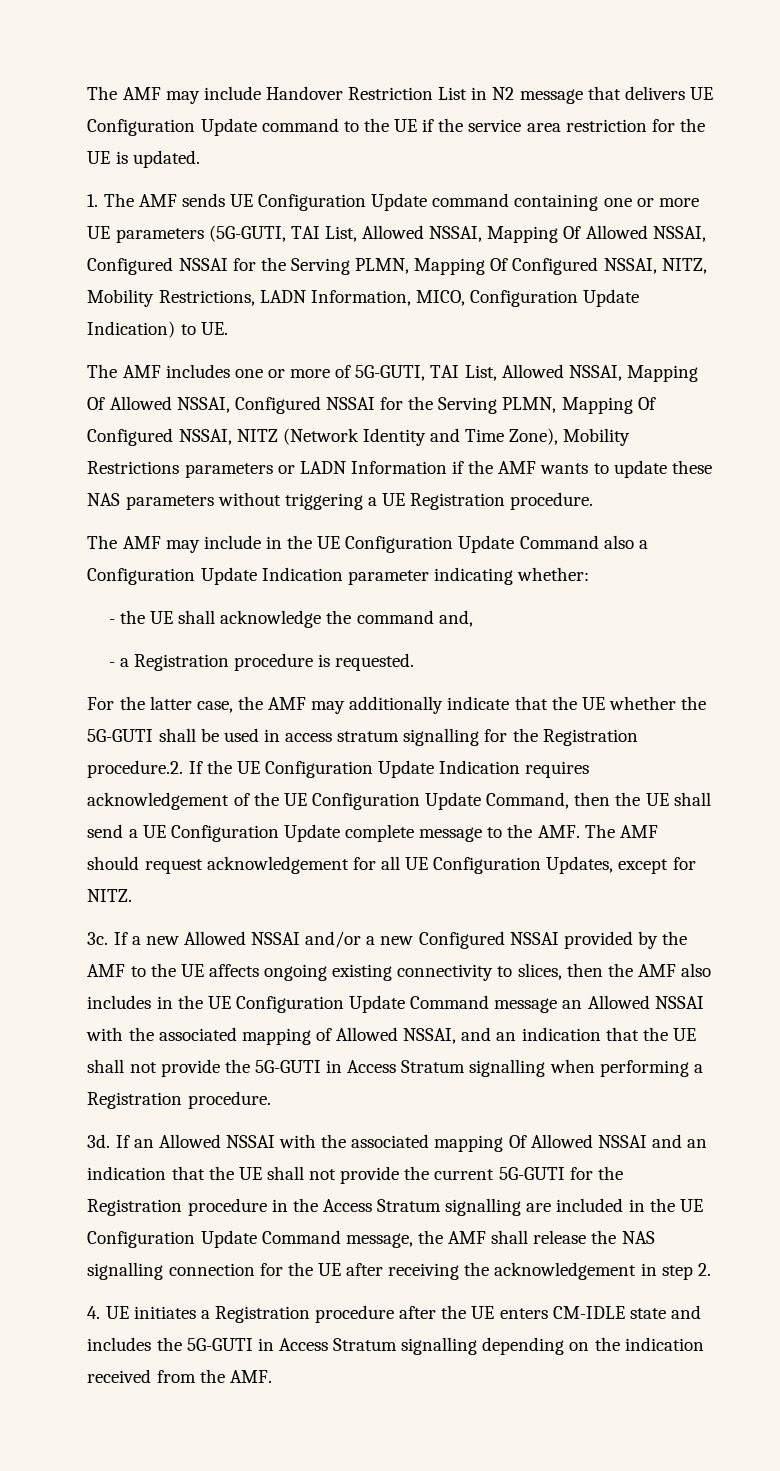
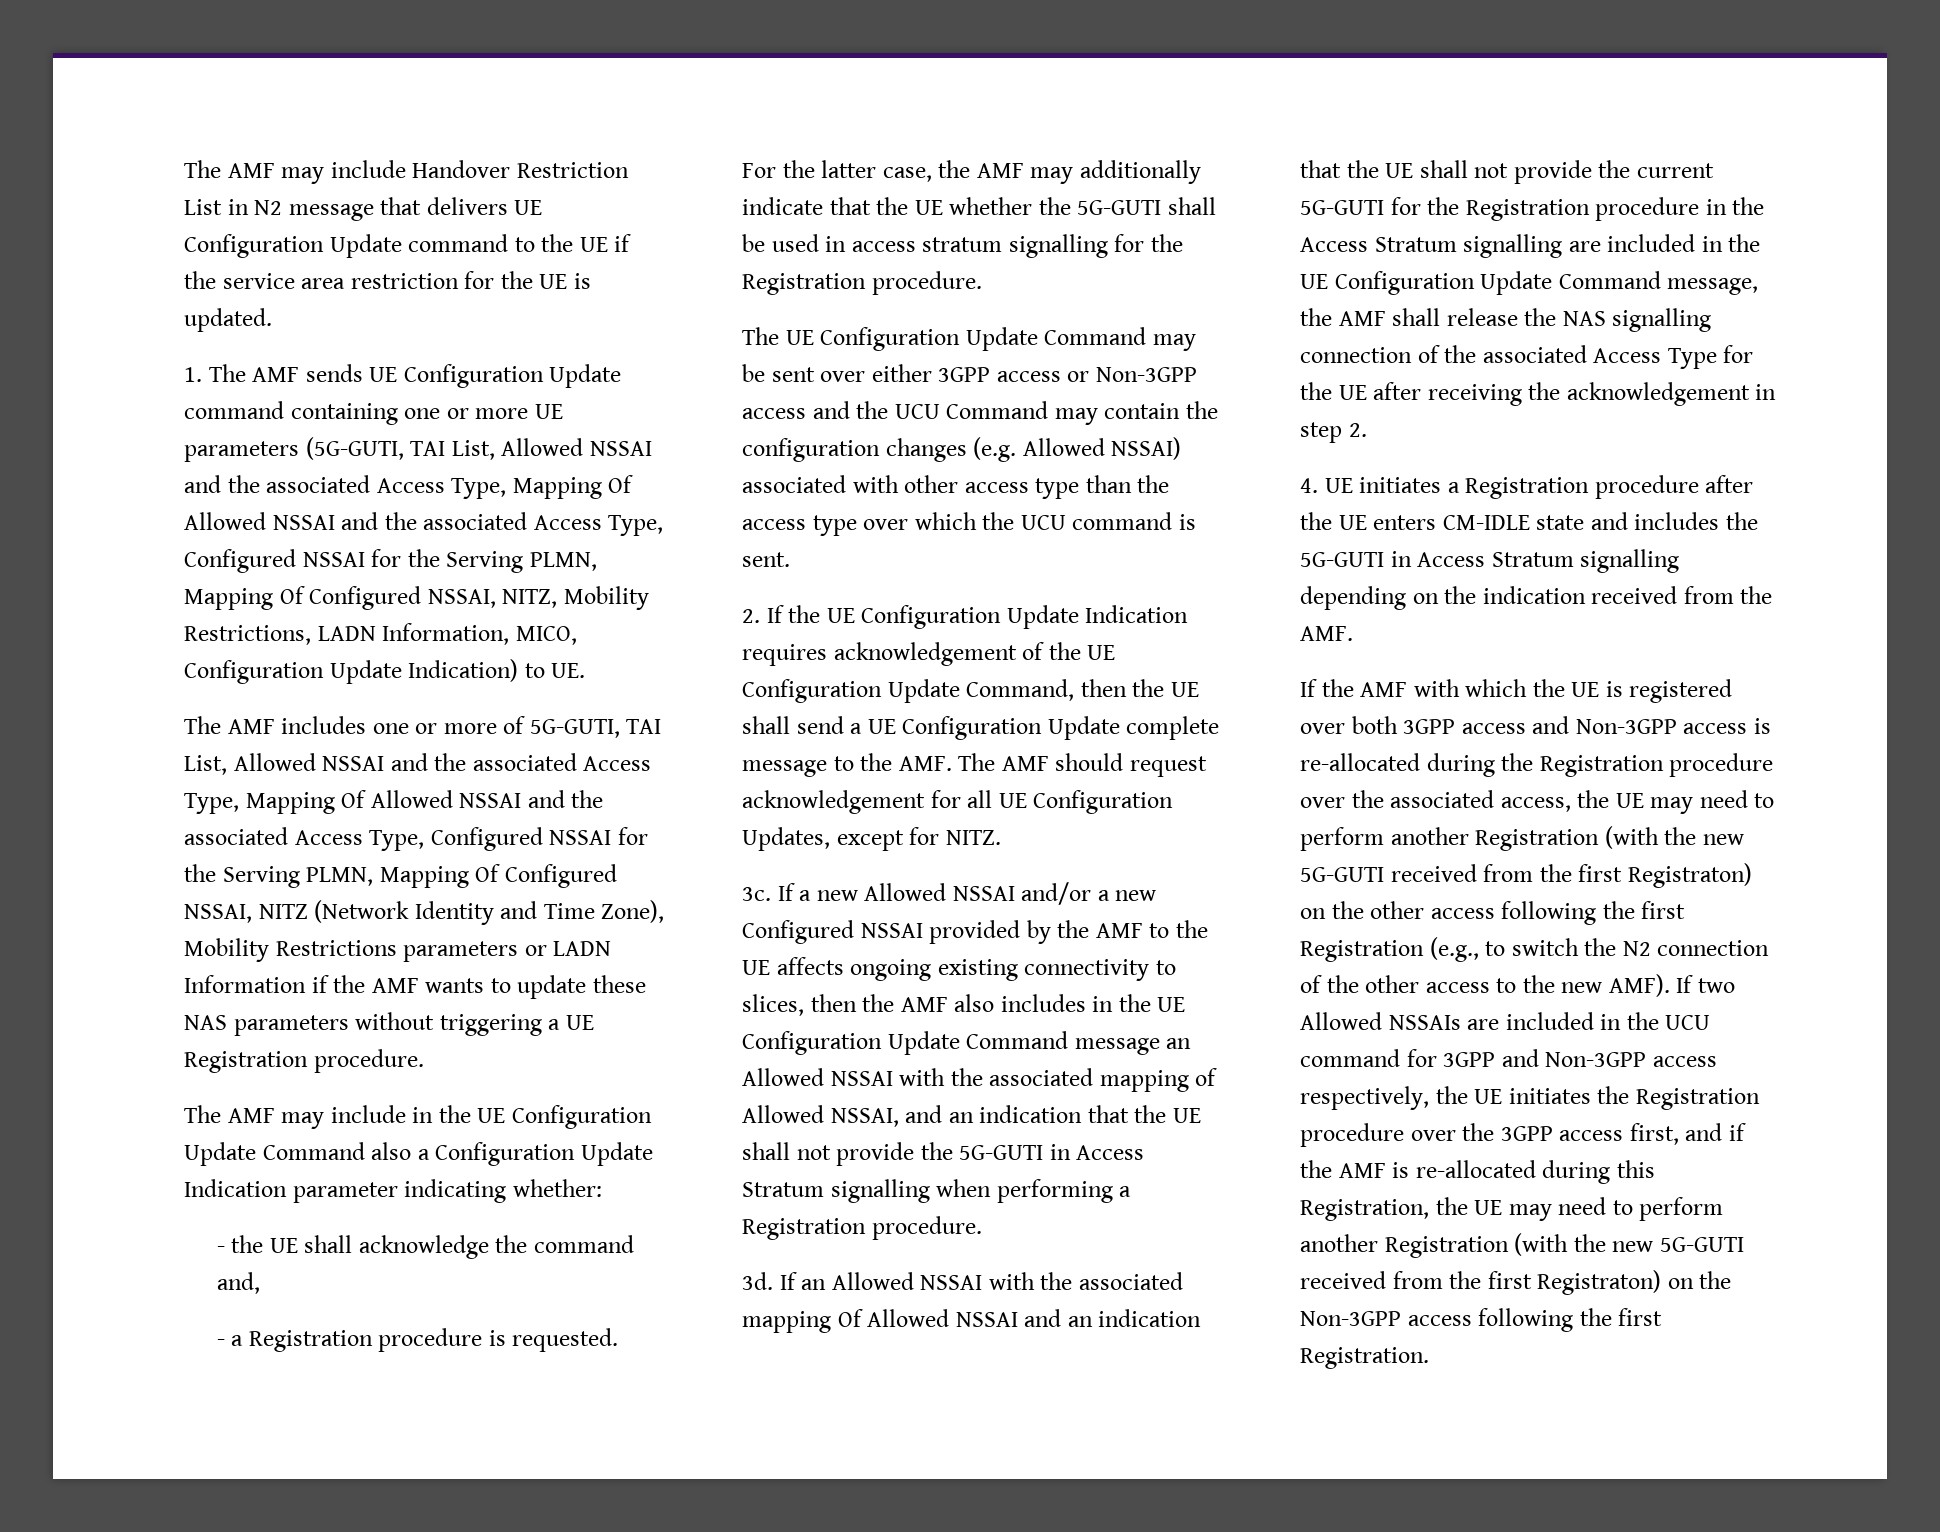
[429,225,706,243] NSSAI, Mapping Of Allowed NSSAI, -> [589,441,652,456] [184,475,634,499] [184,512,664,536] NSSAI and the associated Access Type, Mapping Of Allowed NSSAI and the associated Access Type,
[568,365,698,382] [87,396,230,413] NSSAI, Mapping Of Allowed NSSAI, -> [322,753,652,771] [184,790,604,814] [184,827,425,851] NSSAI and the associated Access Type, Mapping Of Allowed NSSAI and the associated Access Type,
[87,760,184,778] procedure.2. -> [871,271,982,295] [742,327,1196,351] [742,364,1197,382] [742,401,1218,425] [742,437,1182,462] [742,475,1170,499] [742,512,1196,536] [742,552,791,567] [742,609,761,623] procedure. // The UE Configuration Update Command may be sent over either 3GPP access or Non-3GPP access and the UCU Command may contain the configuration changes (e.g. Allowed NSSAI) associated with other access type than the access type over which the UCU command is sent. // 2.
(255, 1269) none -> [1417,345,1717,369] of the associated Access Type
(272, 1376) none -> [1300,679,1733,703] [1300,716,1771,734] [1300,753,1774,777] [1300,790,1775,814] [1300,826,1744,851] [1300,863,1752,888] [1300,901,1686,925] [1300,937,1770,962] [1300,974,1735,997] [1300,1012,1711,1030] [1300,1049,1717,1067] [1300,1086,1760,1110] [1300,1123,1746,1147] [1300,1160,1655,1184] [1300,1197,1724,1221] [1300,1233,1744,1258] [1300,1270,1732,1295] [1300,1308,1663,1332] [1300,1347,1430,1369] // If the AMF with which the UE is registered over both 3GPP access and Non-3GPP access is re-allocated during the Registration procedure over the associated access, the UE may need to perform another Registration (with the new 5G-GUTI received from the first Registraton) on the other access following the first Registration (e.g., to switch the N2 connection of the other access to the new AMF). If two Allowed NSSAIs are included in the UCU command for 3GPP and Non-3GPP access respectively, the UE initiates the Registration procedure over the 3GPP access first, and if the AMF is re-allocated during this Registration, the UE may need to perform another Registration (with the new 5G-GUTI received from the first Registraton) on the Non-3GPP access following the first Registration.

